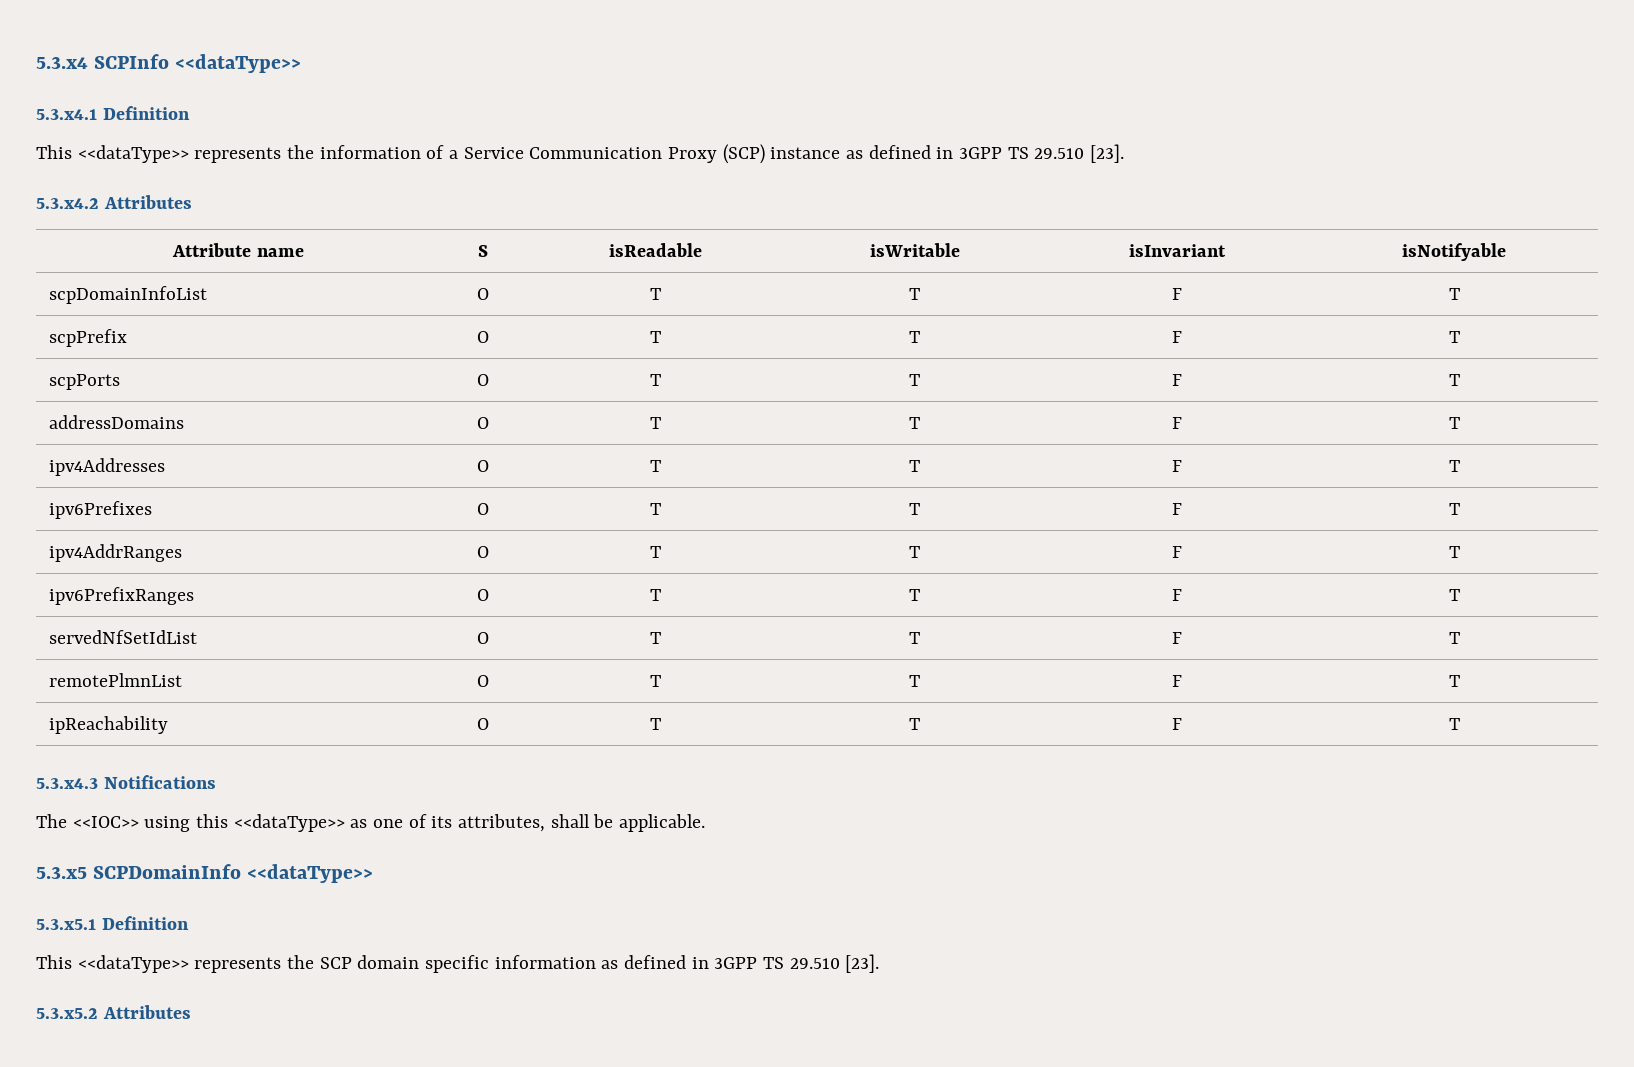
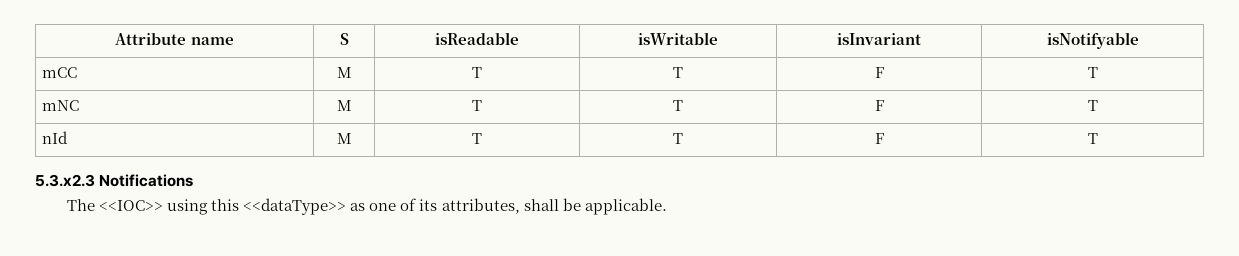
[36,54,302,73] [36,106,190,120] [36,144,1125,164] [36,195,192,209] 5.3.x4 SCPInfo <<dataType>> // 5.3.x4.1 Definition // This <<dataType>> represents the information of a Service Communication Proxy (SCP) instance as defined in 3GPP TS 29.510 [23]. // 5.3.x4.2 Attributes // -> (115, 39) none
[48,286,207,304] [476,288,489,300] [649,288,661,300] [908,288,920,300] [1171,288,1182,300] [1448,288,1460,300] [48,329,127,347] [476,331,489,343] [649,331,661,343] [908,331,920,343] [1171,331,1182,343] [1448,331,1460,343] [48,374,120,390] [476,374,489,386] [649,374,661,386] [908,374,920,386] [1171,374,1182,386] [1448,374,1460,386] [48,415,184,429] [476,417,489,429] [649,417,661,429] [908,417,920,429] [1171,417,1182,429] [1448,417,1460,429] [48,458,165,476] [476,460,489,472] [649,460,661,472] [908,460,920,472] [1171,460,1182,472] [1448,460,1460,472] [48,501,152,519] [476,503,489,515] [649,503,661,515] [908,503,920,515] [1171,503,1182,515] [1448,503,1460,515] [48,544,182,562] [476,546,489,558] [649,546,661,558] [908,546,920,558] [1171,546,1182,558] [1448,546,1460,558] [48,587,194,605] [476,589,489,601] [649,589,661,601] [908,589,920,601] [1171,589,1182,601] [1448,589,1460,601] [48,630,197,644] [476,632,489,644] [649,632,661,644] [908,632,920,644] [1171,632,1182,644] [1448,632,1460,644] [48,673,182,687] [476,675,489,687] [649,675,661,687] [908,675,920,687] [1171,675,1182,687] [1448,675,1460,687] [48,716,168,734] [476,718,489,730] [649,718,661,730] [908,718,920,730] [1171,718,1182,730] [1448,718,1460,730] [36,778,98,789] scpDomainInfoList | O | T | T | F | T // scpPrefix | O | T | T | F | T // scpPorts | O | T | T | F | T // addressDomains | O | T | T | F | T // ipv4Addresses | O | T | T | F | T // ipv6Prefixes | O | T | T | F | T // ipv4AddrRanges | O | T | T | F | T // ipv6PrefixRanges | O | T | T | F | T // servedNfSetIdList | O | T | T | F | T // remotePlmnList | O | T | T | F | T // ipReachability | O | T | T | F | T // 5.3.x4.3 -> [41,67,77,78] [336,67,352,78] [472,67,483,78] [673,67,683,78] [874,67,884,78] [1087,67,1098,78] [41,100,79,111] [336,100,352,111] [472,100,483,111] [673,100,683,111] [874,100,884,111] [1087,100,1098,111] [41,131,68,144] [336,133,352,144] [472,133,483,144] [673,133,683,144] [874,133,884,144] [1087,133,1098,144] [35,174,95,187] mCC | M | T | T | F | T // mNC | M | T | T | F | T // nId | M | T | T | F | T // 5.3.x2.3
[36,864,374,883] [36,916,189,930] [36,954,880,973] [36,1005,191,1019] // 5.3.x5 SCPDomainInfo <<dataType>> // 5.3.x5.1 Definition // This <<dataType>> represents the SCP domain specific information as defined in 3GPP TS 29.510 [23]. // 5.3.x5.2 Attributes -> (667, 206) none

